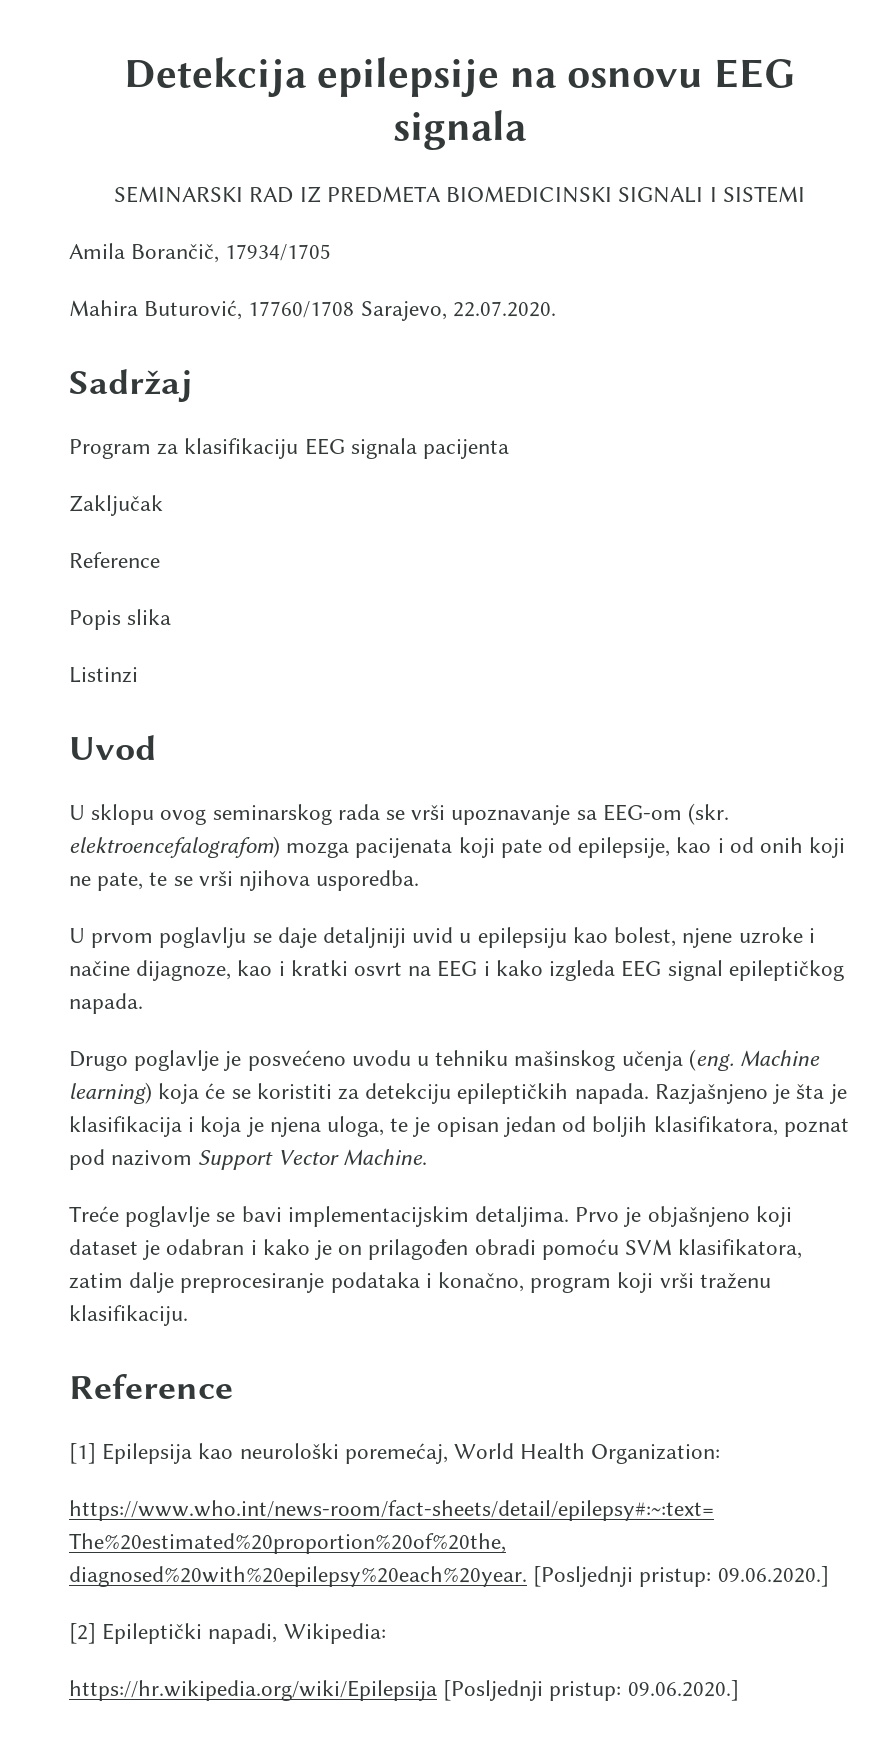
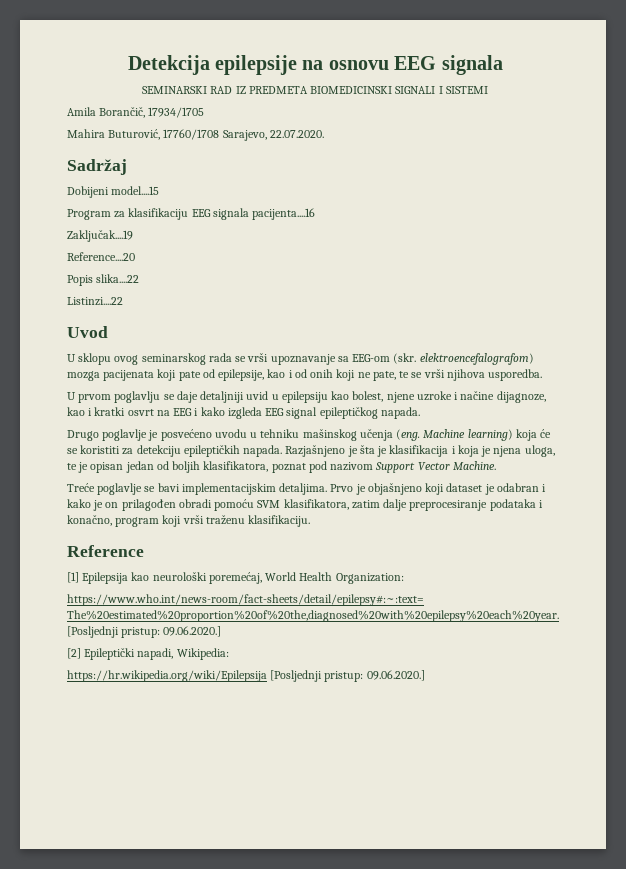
(193, 385) none -> [67,186,160,198] // Dobijeni model....15
[423,439,510,459] [69,495,163,516] [69,552,160,568] pacijenta // Zaključak // Reference -> [252,208,316,220] [67,230,133,242] [67,252,135,261] pacijenta....16 // Zaključak....19 // Reference....20
[127,609,172,625] [69,667,138,683] slika // Listinzi -> [96,274,140,283] [67,297,123,306] slika....22 // Listinzi....22

